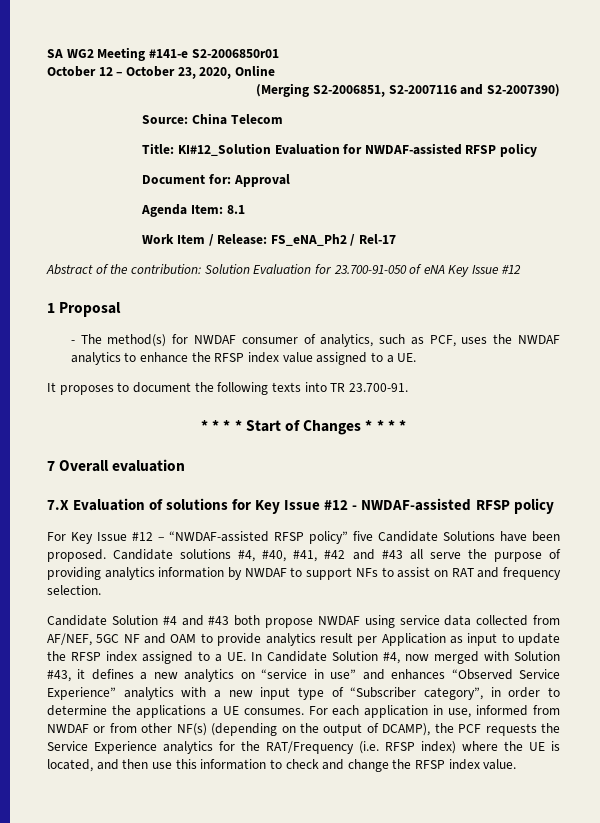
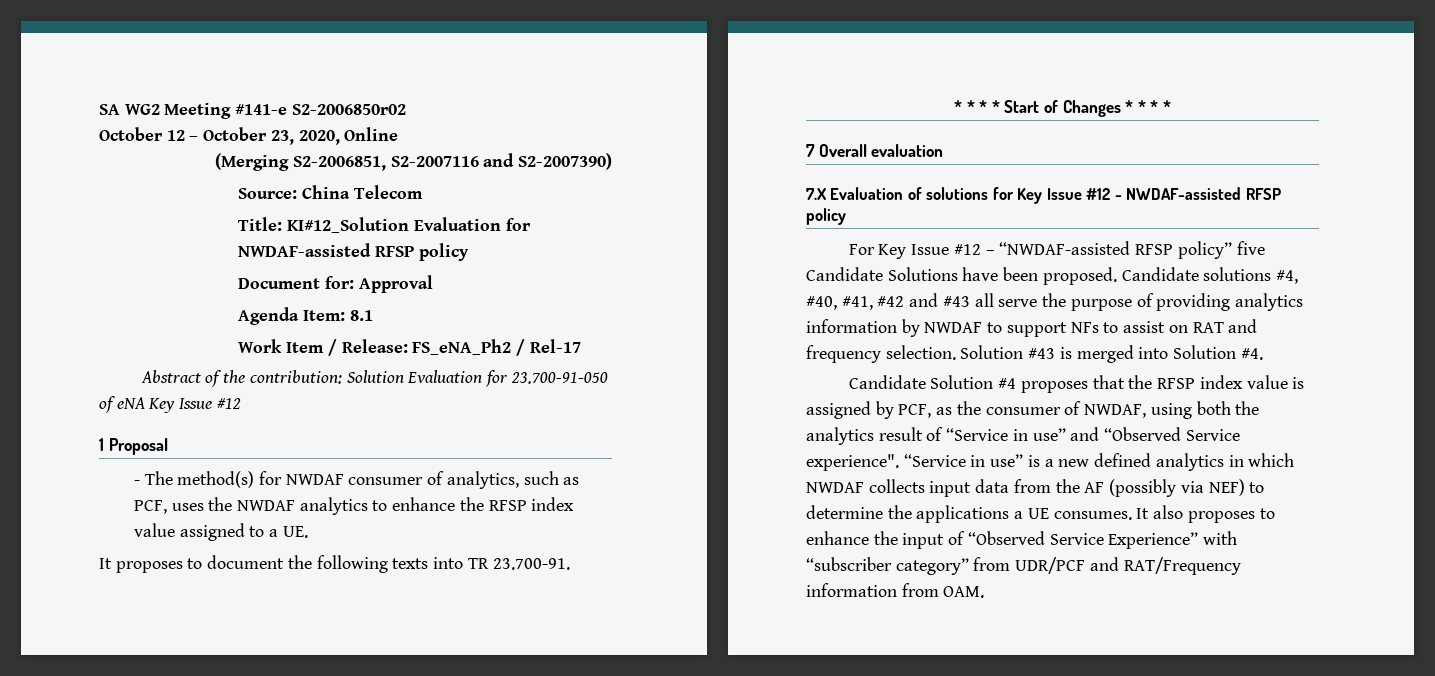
[191,49,279,58] S2-2006850r01 -> [291,104,406,115] S2-2006850r02
[47,615,560,628] [47,633,560,646] [47,651,560,664] [47,669,308,682] // Candidate Solution #4 and #43 both propose NWDAF using service data collected from AF/NEF, 5GC NF and OAM to provide analytics result per Application as input to update the RFSP index assigned to a UE. In Candidate Solution #4, now merged with Solution #43, it defines a new analytics on “service -> [960,345,1263,363] [848,375,1305,393] [806,401,1260,419] [806,427,1009,445] Solution #43 is merged into Solution #4. // Candidate Solution #4 proposes that the RFSP index value is assigned by PCF, as the consumer of NWDAF, using both the analytics result of “Service
[391,669,560,680] [47,687,541,700] enhances “Observed Service Experience” analytics with a new input type of “Subscriber category”, in order -> [1104,427,1240,441] [806,453,1295,471] [806,479,1245,497] “Observed Service experience". “Service in use” is a new defined analytics in which NWDAF collects input data from the AF (possibly via NEF)
[308,705,561,718] [47,723,561,736] [47,741,560,754] [47,759,517,772] For each application in use, informed from NWDAF or from other NF(s) (depending on the output of DCAMP), the PCF requests the Service Experience analytics for the RAT/Frequency (i.e. RFSP index) where the UE is located, and then use this information to check and change the RFSP index value. -> [1136,505,1275,523] [806,531,1238,549] [806,557,1241,575] [806,583,985,598] It also proposes to enhance the input of “Observed Service Experience” with “subscriber category” from UDR/PCF and RAT/Frequency information from OAM.

